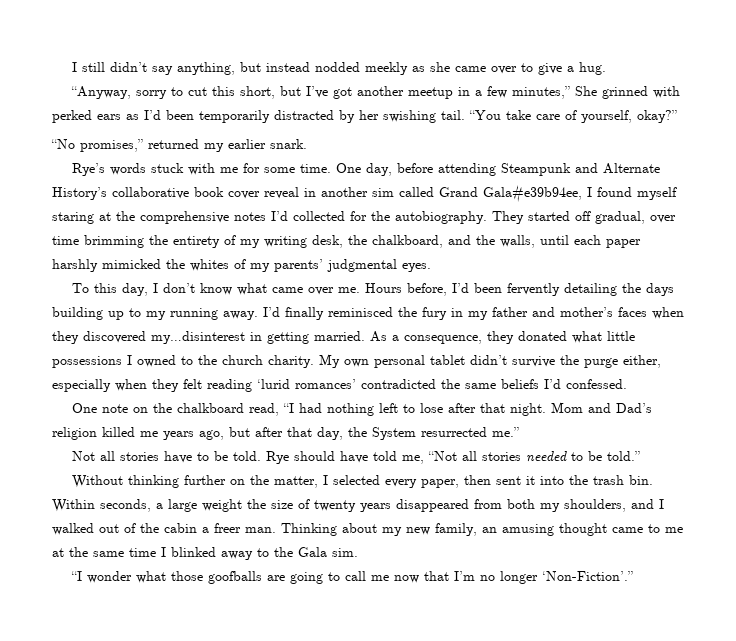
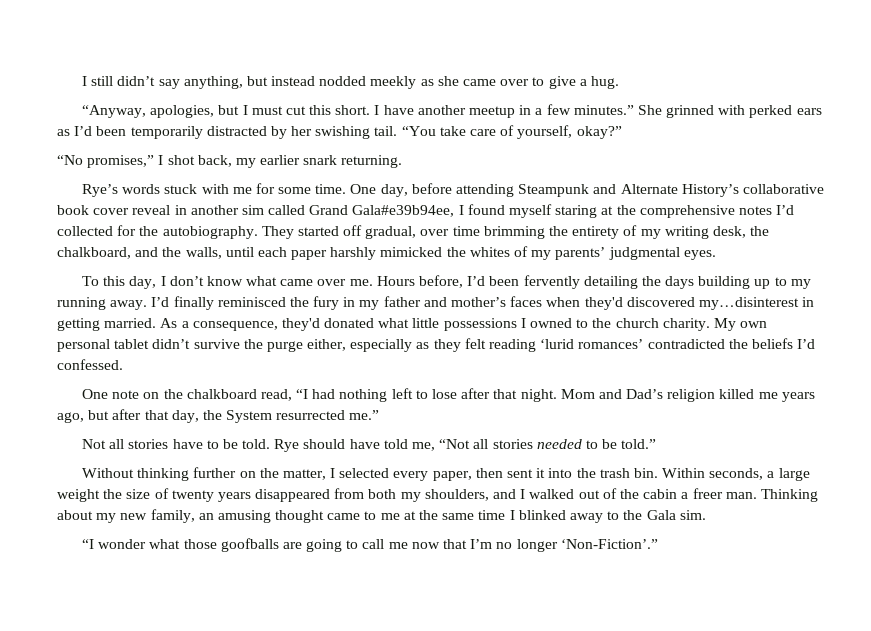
[135,86,352,99] sorry to cut this short, but I’ve got -> [150,105,414,118] apologies, but I must cut this short. I have
[511,86,570,99] minutes,” -> [573,105,634,115] minutes.”
[148,139,307,152] returned my earlier snark. -> [158,155,403,168] I shot back, my earlier snark returning.
[52,331,79,344] they -> [584,297,623,310] they'd
[487,331,514,344] they -> [281,318,320,331] they'd
[115,379,147,391] when -> [416,342,430,349] as
[465,383,496,389] same -> (748, 344) none

